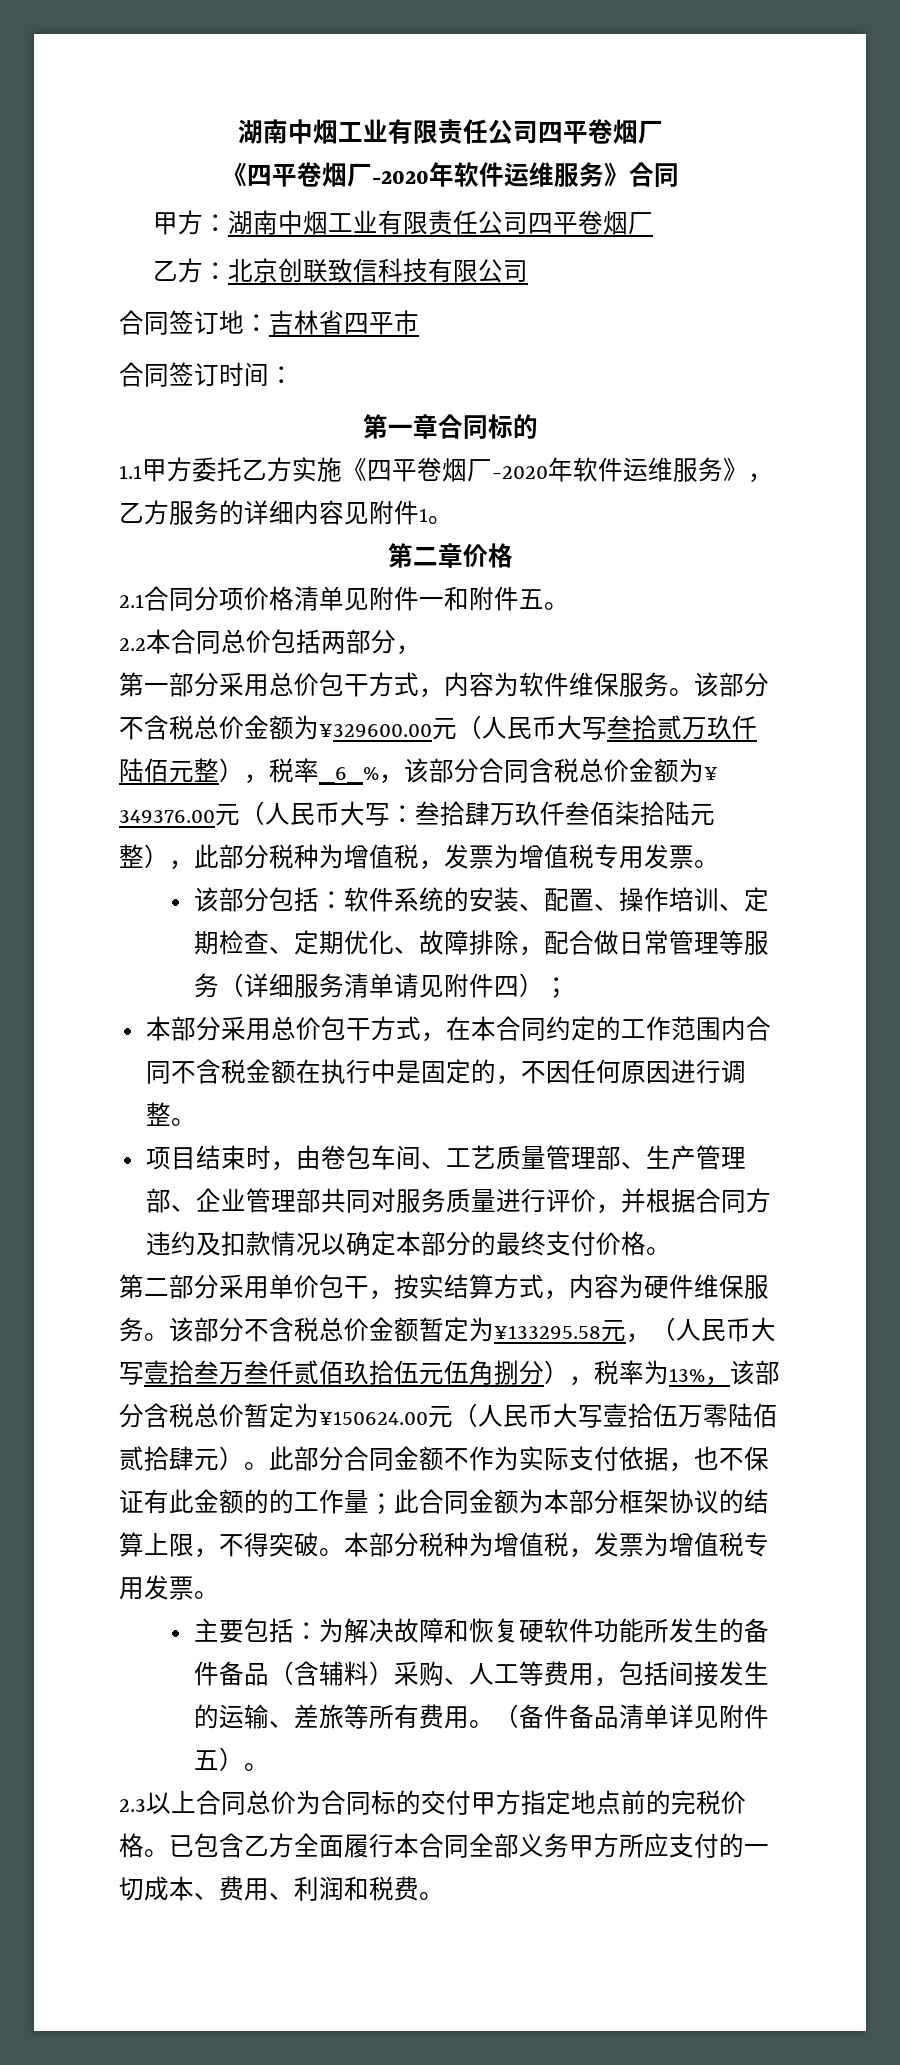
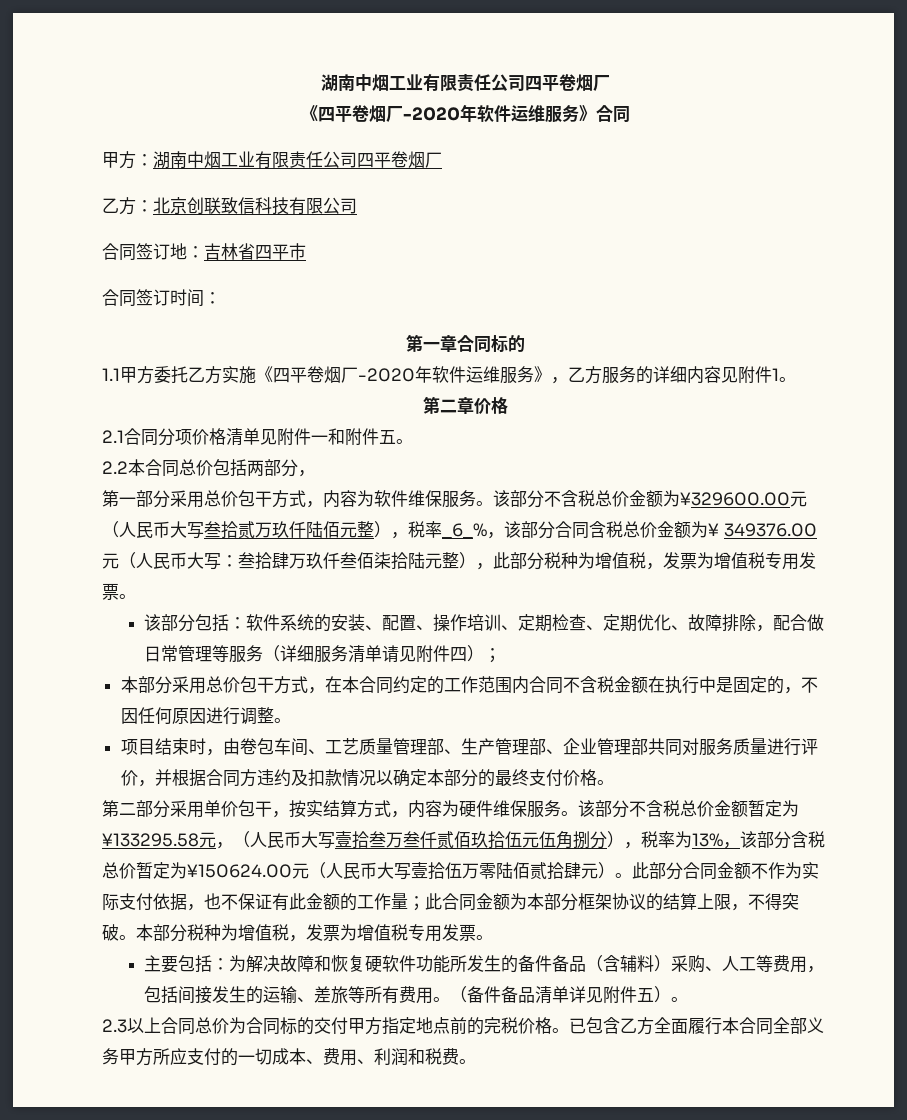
[269,1489,294,1514] 的 -> (357, 902) none

